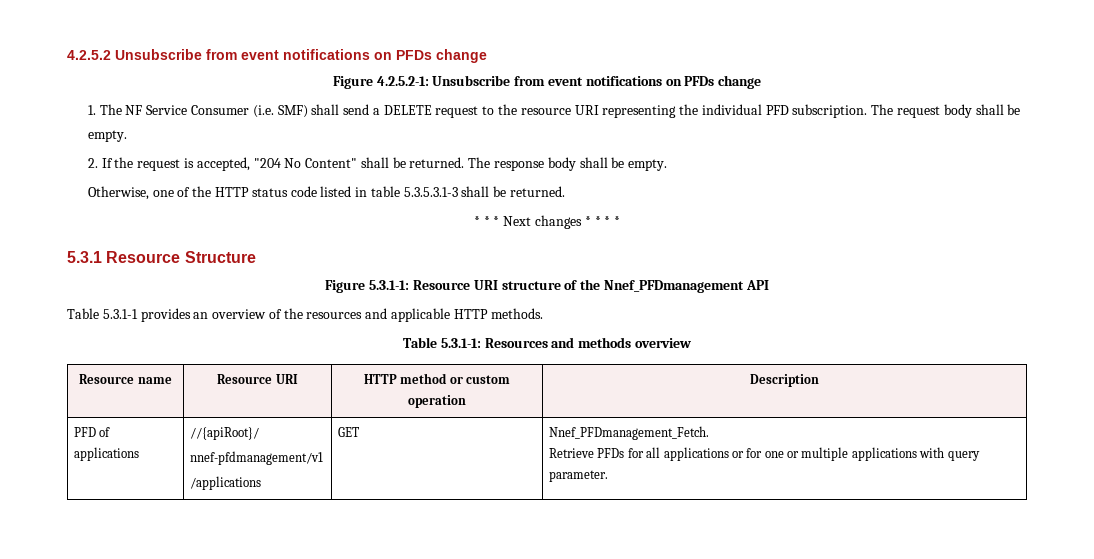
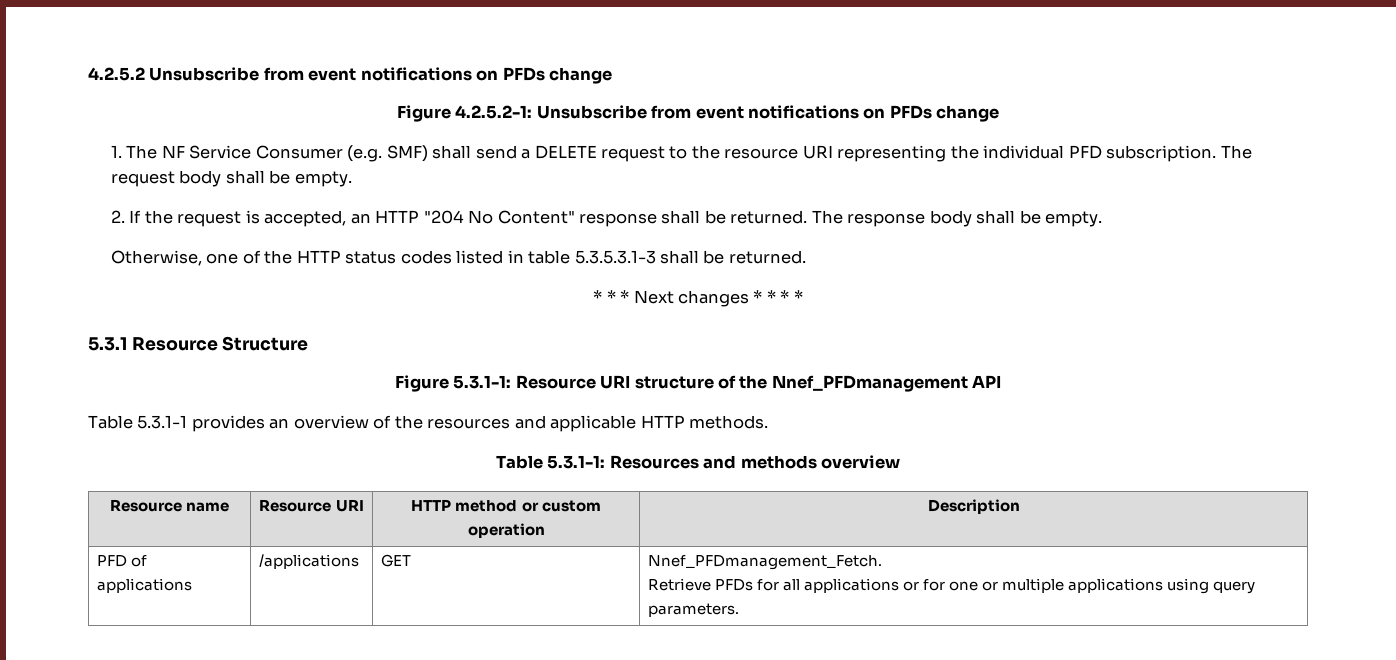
[252,105,274,118] (i.e. -> [347,145,383,162] (e.g.
(250, 164) none -> [350,210,420,224] an HTTP
(358, 163) none -> [578,213,657,227] response
[290,186,317,197] code -> [400,250,452,264] codes
[190,427,260,440] [190,451,324,465] //{apiRoot}/ // nnef-pfdmanagement/v1 // -> (192, 585) none
[919,447,980,461] [549,470,609,482] with query parameter. -> [1167,578,1256,594] [647,603,739,617] using query parameters.

